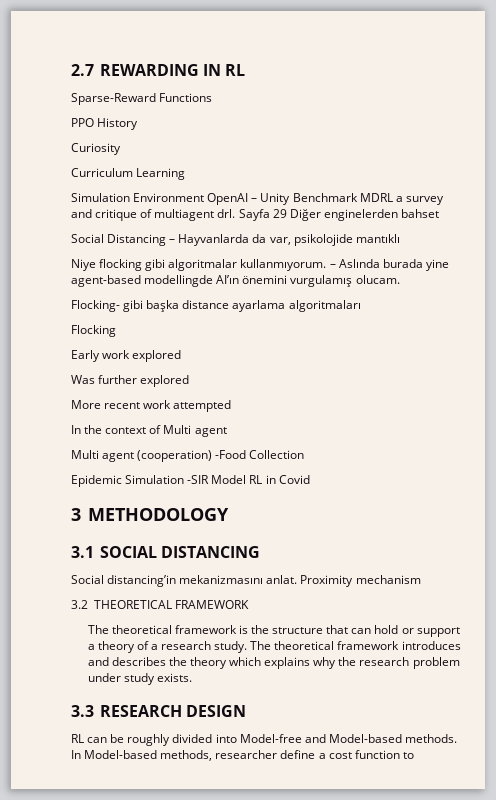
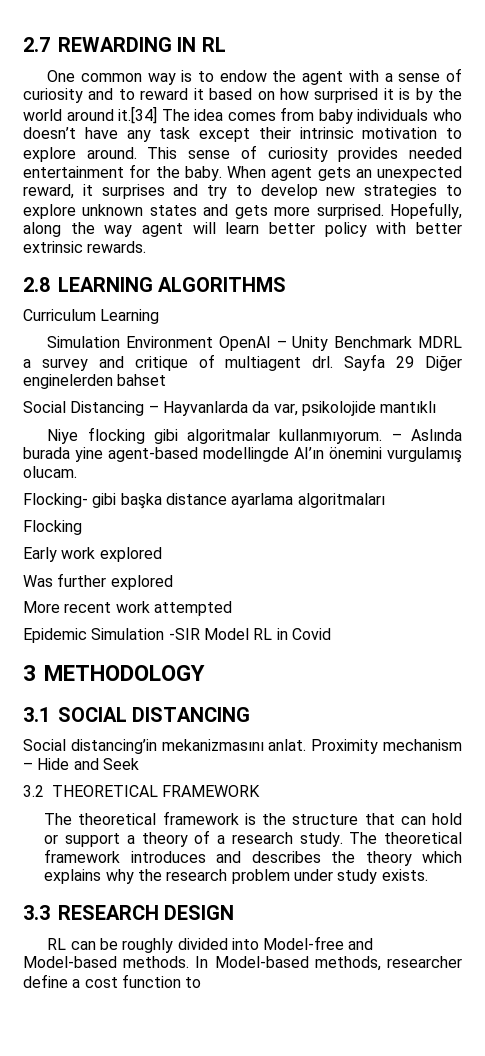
[71,93,213,105] [71,118,139,130] [71,143,121,155] Sparse-Reward Functions // PPO History // Curiosity -> [47,68,463,85] [23,88,463,103] [23,106,462,124] [23,127,462,142] [23,145,463,162] [23,164,462,181] [23,184,462,199] [23,202,462,219] [23,222,463,237] [23,241,147,253] [23,277,287,292] One common way is to endow the agent with a sense of curiosity and to reward it based on how surprised it is by the world around it.[34] The idea comes from baby individuals who doesn’t have any task except their intrinsic motivation to explore around. This sense of curiosity provides needed entertainment for the baby. When agent gets an unexpected reward, it surprises and try to develop new strategies to explore unknown states and gets more surprised. Hopefully, along the way agent will learn better policy with better extrinsic rewards. // 2.8 LEARNING ALGORITHMS
[71,425,227,437] [71,450,305,462] // In the context of Multi agent // Multi agent (cooperation) -Food Collection -> (232, 608) none
(421, 579) none -> [23,758,139,770] – Hide and Seek

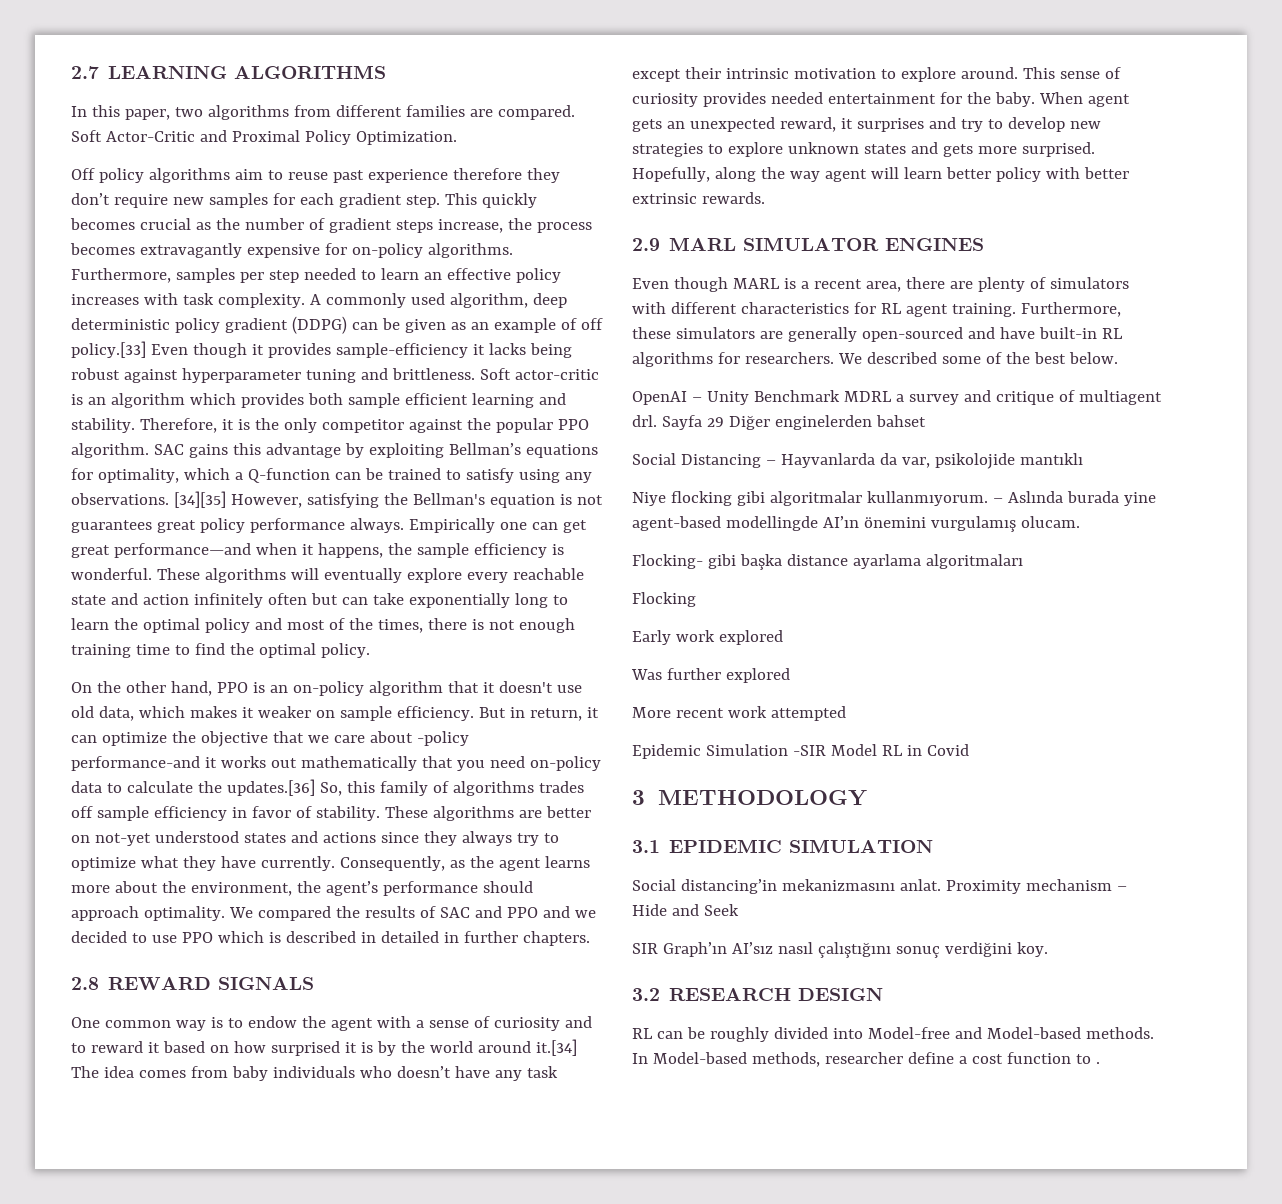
[58,37,226,52] REWARDING IN RL -> [108,65,387,79] [71,105,575,120] [71,130,457,145] [71,168,560,183] [71,193,537,208] [70,218,592,233] [70,243,513,258] [71,268,561,283] [71,293,567,308] [71,316,603,334] [71,341,572,358] [71,368,599,383] [71,393,566,408] [71,418,589,433] [71,443,598,458] [71,468,592,483] [71,491,603,508] [71,518,587,533] [71,543,564,558] [71,568,584,583] [71,593,568,608] [71,618,575,633] [71,643,370,658] [71,681,582,696] [71,706,599,721] [71,731,469,747] [71,756,601,771] [71,779,584,796] [71,806,591,821] [71,831,559,846] [71,856,590,871] [71,881,533,896] [71,906,596,921] [71,931,590,946] [71,977,315,990] LEARNING ALGORITHMS // In this paper, two algorithms from different families are compared. Soft Actor-Critic and Proximal Policy Optimization. // Off policy algorithms aim to reuse past experience therefore they don’t require new samples for each gradient step. This quickly becomes crucial as the number of gradient steps increase, the process becomes extravagantly expensive for on-policy algorithms. Furthermore, samples per step needed to learn an effective policy increases with task complexity. A commonly used algorithm, deep deterministic policy gradient (DDPG) can be given as an example of off policy.[33] Even though it provides sample-efficiency it lacks being robust against hyperparameter tuning and brittleness. Soft actor-critic is an algorithm which provides both sample efficient learning and stability. Therefore, it is the only competitor against the popular PPO algorithm. SAC gains this advantage by exploiting Bellman’s equations for optimality, which a Q-function can be trained to satisfy using any observations. [34][35] However, satisfying the Bellman's equation is not guarantees great policy performance always. Empirically one can get great performance—and when it happens, the sample efficiency is wonderful. These algorithms will eventually explore every reachable state and action infinitely often but can take exponentially long to learn the optimal policy and most of the times, there is not enough training time to find the optimal policy. // On the other hand, PPO is an on-policy algorithm that it doesn't use old data, which makes it weaker on sample efficiency. But in return, it can optimize the objective that we care about -policy performance-and it works out mathematically that you need on-policy data to calculate the updates.[36] So, this family of algorithms trades off sample efficiency in favor of stability. These algorithms are better on not-yet understood states and actions since they always try to optimize what they have currently. Consequently, as the agent learns more about the environment, the agent’s performance should approach optimality. We compared the results of SAC and PPO and we decided to use PPO which is described in detailed in further chapters. // 2.8 REWARD SIGNALS
[23,277,287,292] [23,309,160,324] [47,336,214,348] 2.8 LEARNING ALGORITHMS // Curriculum Learning // Simulation Environment -> [632,237,985,251] [632,277,1129,292] [632,302,1121,317] [632,327,1123,342] [632,352,1118,367] 2.9 MARL SIMULATOR ENGINES // Even though MARL is a recent area, there are plenty of simulators with different characteristics for RL agent training. Furthermore, these simulators are generally open-sourced and have built-in RL algorithms for researchers. We described some of the best below. //
[58,707,251,722] SOCIAL DISTANCING -> [669,839,934,853] EPIDEMIC SIMULATION
[23,785,261,797] [44,811,462,825] [44,830,462,847] [44,849,463,866] [44,869,428,884] [23,905,50,920] 3.2 THEORETICAL FRAMEWORK // The theoretical framework is the structure that can hold or support a theory of a research study. The theoretical framework introduces and describes the theory which explains why the research problem under study exists. // 3.3 -> [632,942,1048,958] [632,988,660,1001] SIR Graph’ın AI’sız nasıl çalıştığını sonuç verdiğini koy. // 3.2
(202, 982) none -> [1095,1062,1100,1064] .

